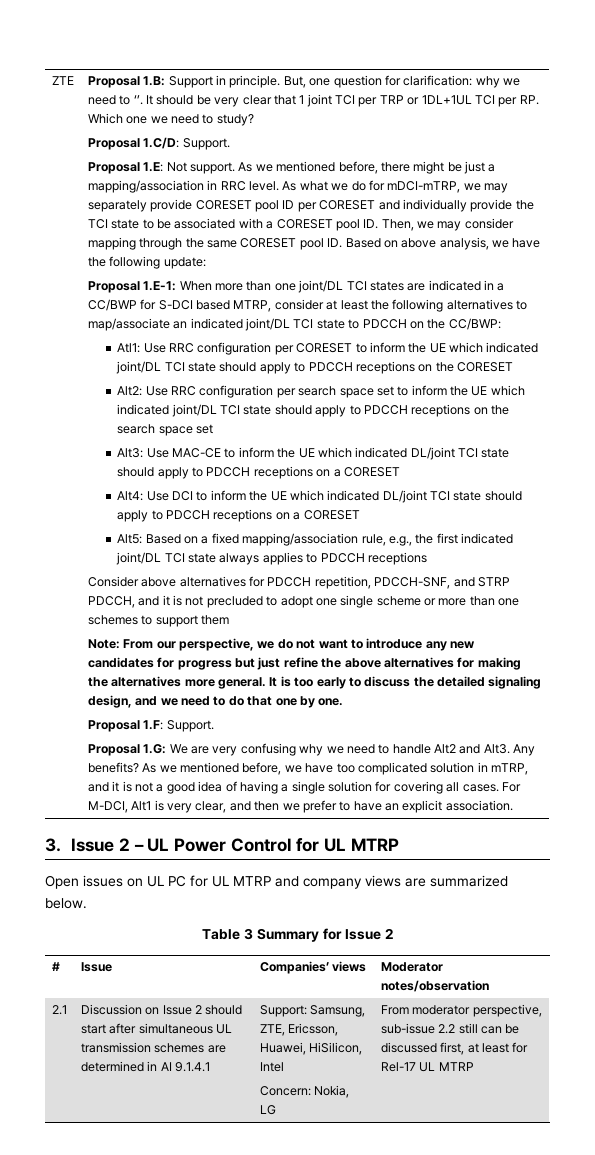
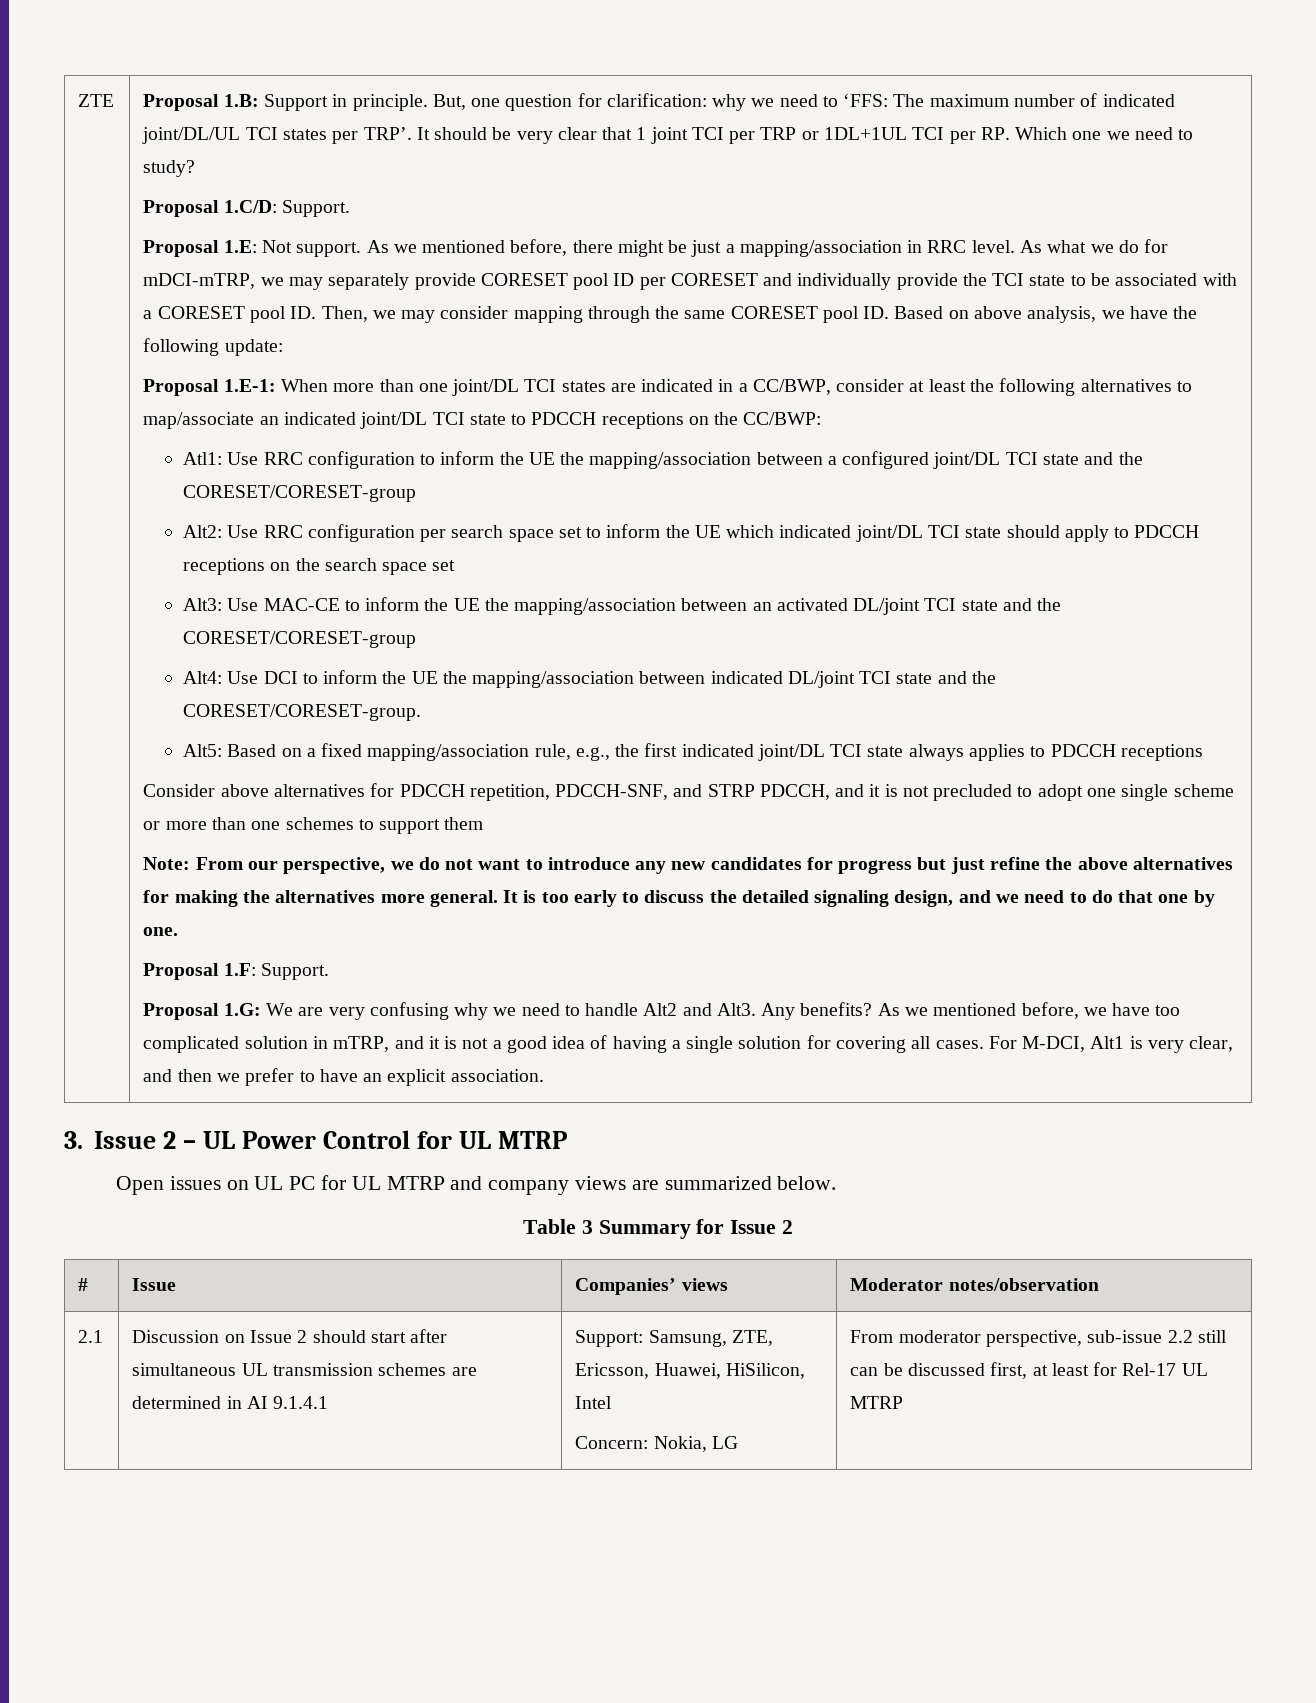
[133,95,143,105] ‘’. -> [843,93,1175,107] [142,127,412,144] ‘FFS: The maximum number of indicated joint/DL/UL TCI states per TRP’.
[87,299,272,312] CC/BWP for S-DCI based MTRP, -> [752,379,831,395] CC/BWP,
(407, 324) none -> [601,412,684,429] receptions
[274,342,539,355] [116,361,514,374] per CORESET to inform the UE which indicated joint/DL TCI state should apply to PDCCH receptions on the CORESET -> [420,451,1143,469] [183,485,417,502] to inform the UE the mapping/association between a configured joint/DL TCI state and the CORESET/CORESET-group
[317,447,510,460] [117,466,400,479] which indicated DL/joint TCI state should apply to PDCCH receptions on a CORESET -> [484,598,1062,615] [183,631,417,648] the mapping/association between an activated DL/joint TCI state and the CORESET/CORESET-group
[289,490,522,503] [117,509,360,522] which indicated DL/joint TCI state should apply to PDCCH receptions on a CORESET -> [442,671,997,688] [183,704,422,721] the mapping/association between indicated DL/joint TCI state and the CORESET/CORESET-group.

